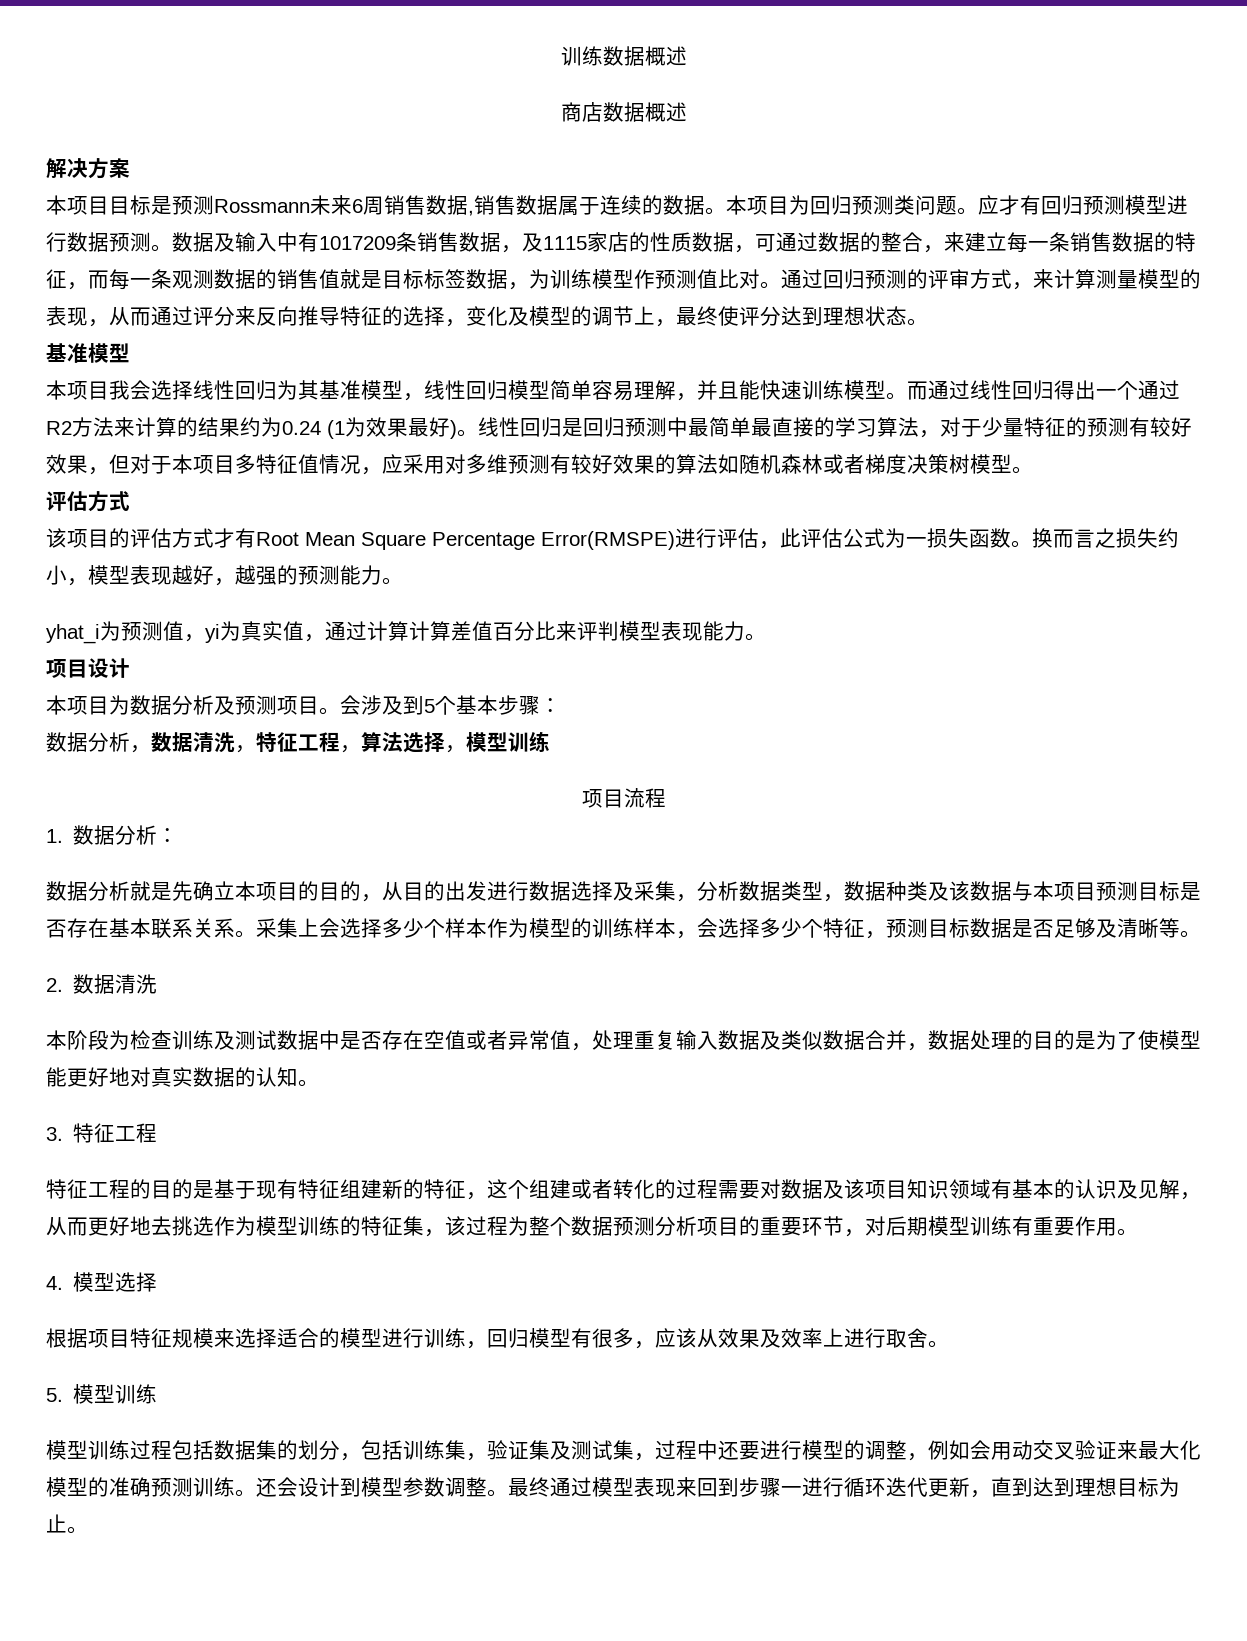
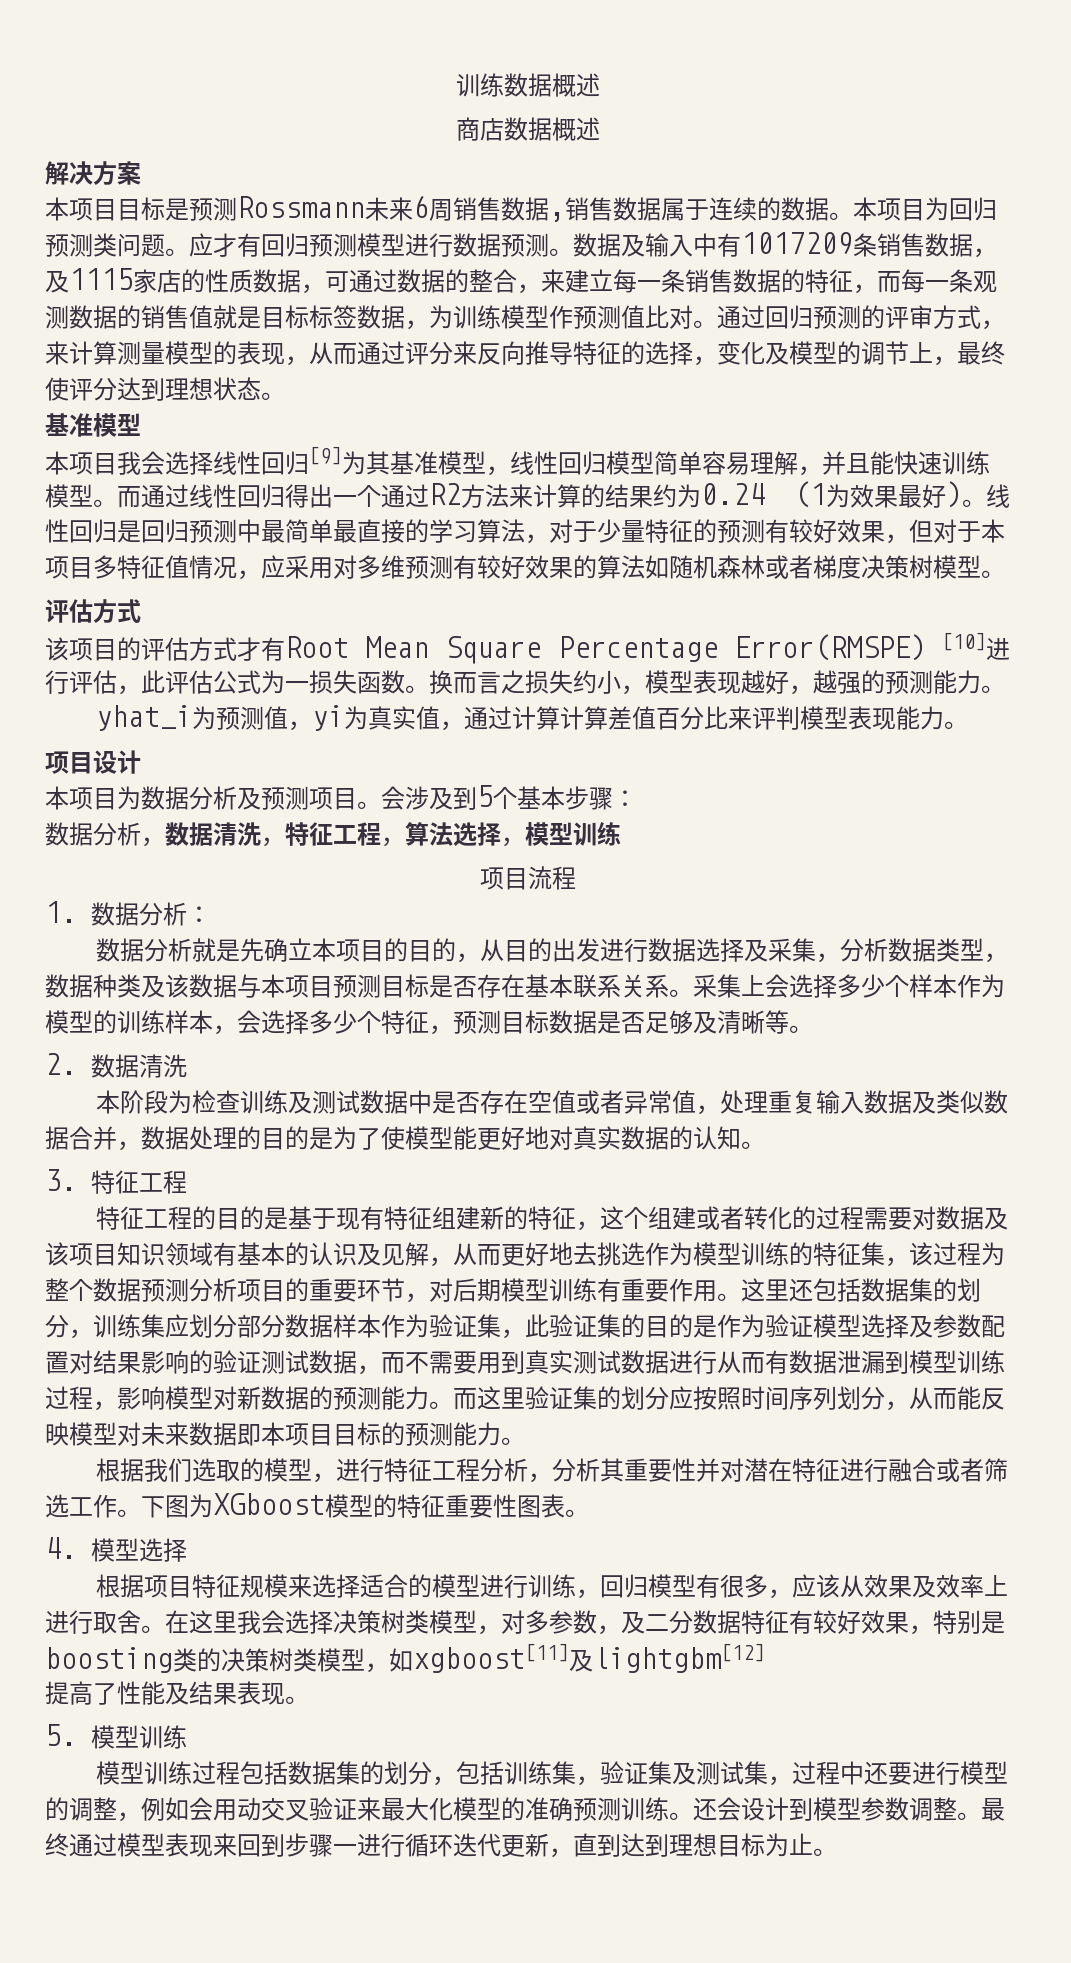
(277, 390) none -> [309,446,342,465] [9]
(675, 540) none -> [942,632,987,651] [10]
(1138, 1232) none -> [741,1278,981,1302] [45,1314,1005,1339] [45,1350,1005,1375] [45,1386,1005,1411] [45,1422,525,1446] [96,1458,1009,1483] [45,1493,589,1518] 这里还包括数据集的划分，训练集应划分部分数据样本作为验证集，此验证集的目的是作为验证模型选择及参数配置对结果影响的验证测试数据，而不需要用到真实测试数据进行从而有数据泄漏到模型训练过程，影响模型对新数据的预测能力。而这里验证集的划分应按照时间序列划分，从而能反映模型对未来数据即本项目目标的预测能力。 // 根据我们选取的模型，进行特征工程分析，分析其重要性并对潜在特征进行融合或者筛选工作。下图为XGboost模型的特征重要性图表。
(949, 1344) none -> [165,1610,1005,1635] [45,1643,765,1673] [45,1681,309,1705] 在这里我会选择决策树类模型，对多参数，及二分数据特征有较好效果，特别是boosting类的决策树类模型，如xgboost[11]及lightgbm[12] // 提高了性能及结果表现。

